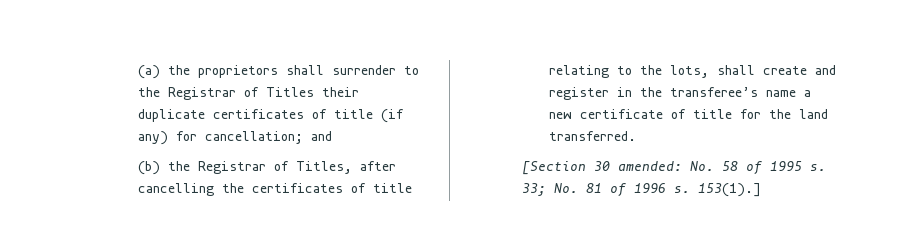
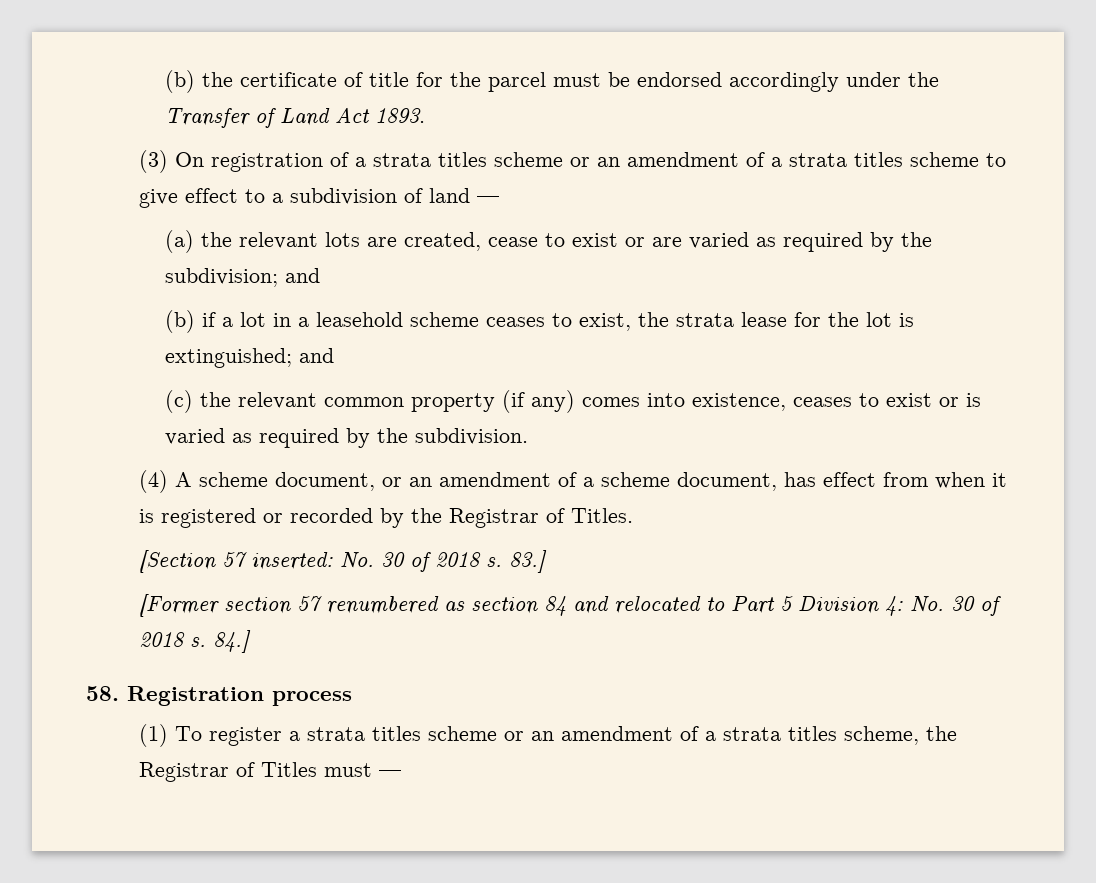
[137,65,419,79] [137,87,359,100] [137,109,404,123] [137,131,332,145] [137,161,396,175] [137,183,412,196] [548,65,836,78] [548,87,811,100] [548,112,572,119] (a) the proprietors shall surrender to the Registrar of Titles their duplicate certificates of title (if any) for cancellation; and // (b) the Registrar of Titles, after cancelling the certificates of title relating to the lots, shall create and register in the transferee’s name a new -> [165,70,234,93] (b) the
[798,109,828,119] [548,131,636,141] [521,161,826,175] [521,183,761,197] land transferred. // [Section 30 amended: No. 58 of 1995 s. 33; No. 81 of 1996 s. 153(1).] -> [488,72,940,92] [165,107,426,128] [138,150,1006,173] [138,188,499,208] [165,230,933,253] [165,268,321,287] [165,310,915,333] [165,348,335,368] [165,390,982,413] [165,428,529,448] [138,470,1007,493] [138,508,633,528] [138,550,547,573] [138,594,1001,617] [138,630,251,653] [86,686,352,706] [138,724,957,747] [138,762,401,782] parcel must be endorsed accordingly under the Transfer of Land Act 1893. // (3) On registration of a strata titles scheme or an amendment of a strata titles scheme to give effect to a subdivision of land — // (a) the relevant lots are created, cease to exist or are varied as required by the subdivision; and // (b) if a lot in a leasehold scheme ceases to exist, the strata lease for the lot is extinguished; and // (c) the relevant common property (if any) comes into existence, ceases to exist or is varied as required by the subdivision. // (4) A scheme document, or an amendment of a scheme document, has effect from when it is registered or recorded by the Registrar of Titles. // [Section 57 inserted: No. 30 of 2018 s. 83.] // [Former section 57 renumbered as section 84 and relocated to Part 5 Division 4: No. 30 of 2018 s. 84.] // 58. Registration process // (1) To register a strata titles scheme or an amendment of a strata titles scheme, the Registrar of Titles must —

